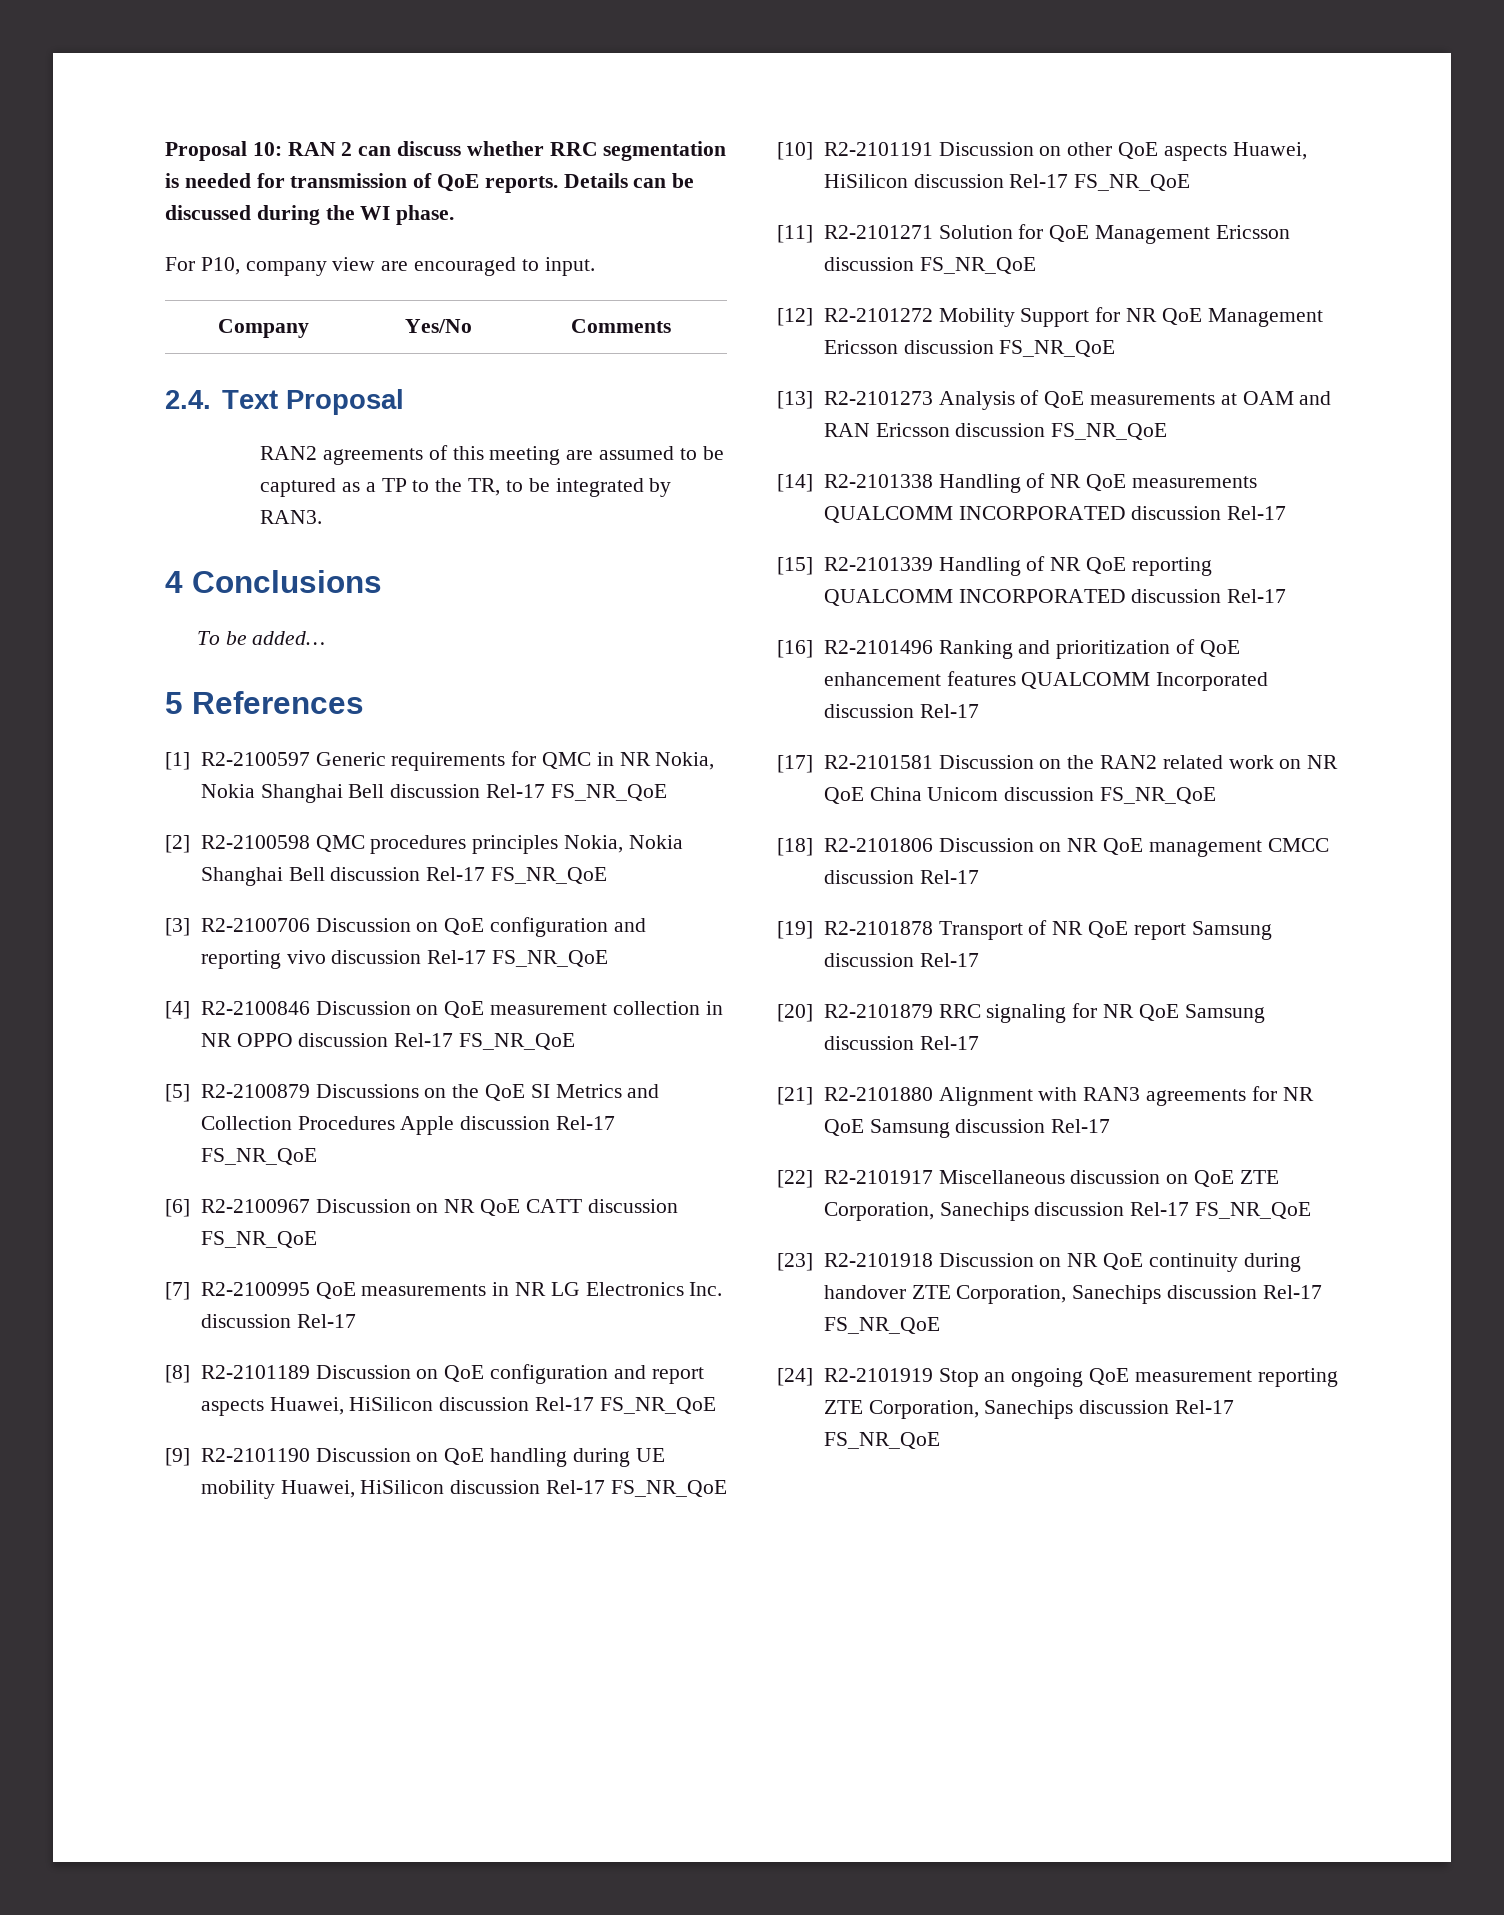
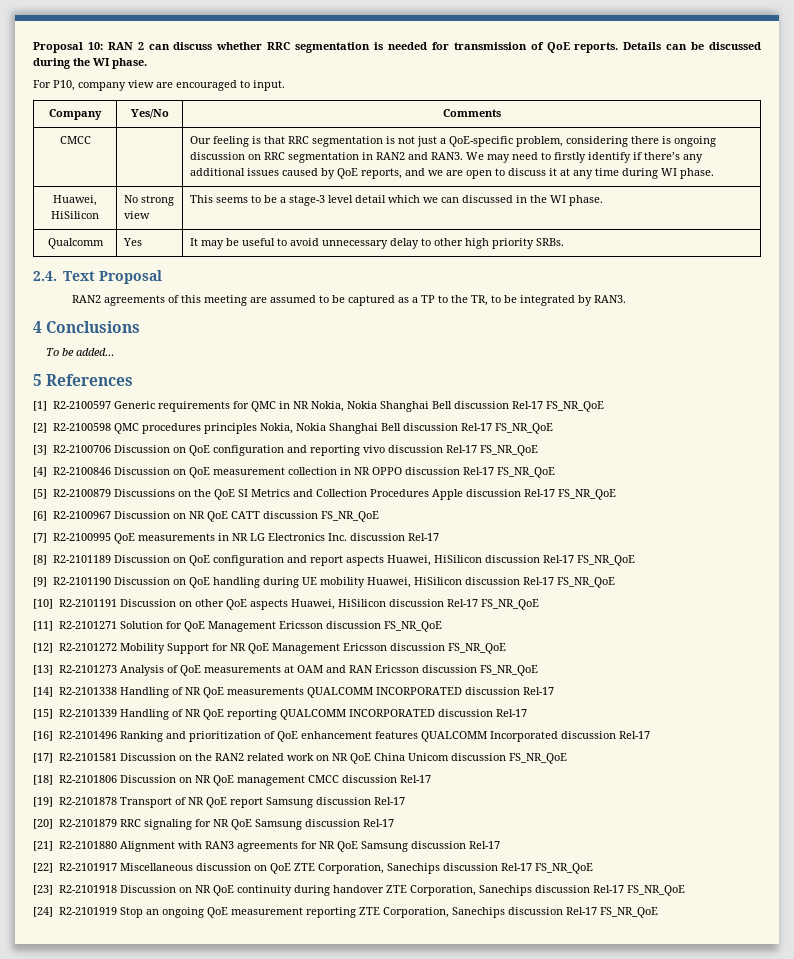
(671, 326) none -> [59,136,91,144] [189,136,716,147] [189,152,703,163] [189,168,714,179] [53,195,97,206] [51,211,99,219] [123,195,174,206] [123,211,150,219] [189,195,603,206] [47,238,104,249] [122,238,142,246] [189,238,564,249] // CMCC | | Our feeling is that RRC segmentation is not just a QoE-specific problem, considering there is ongoing discussion on RRC segmentation in RAN2 and RAN3. We may need to firstly identify if there’s any additional issues caused by QoE reports, and we are open to discuss it at any time during WI phase. // Huawei, HiSilicon | No strong view | This seems to be a stage-3 level detail which we can discussed in the WI phase. // Qualcomm | Yes | It may be useful to avoid unnecessary delay to other high priority SRBs.

